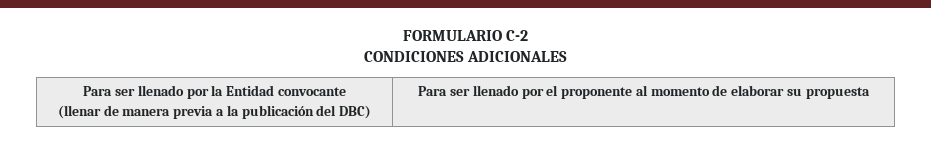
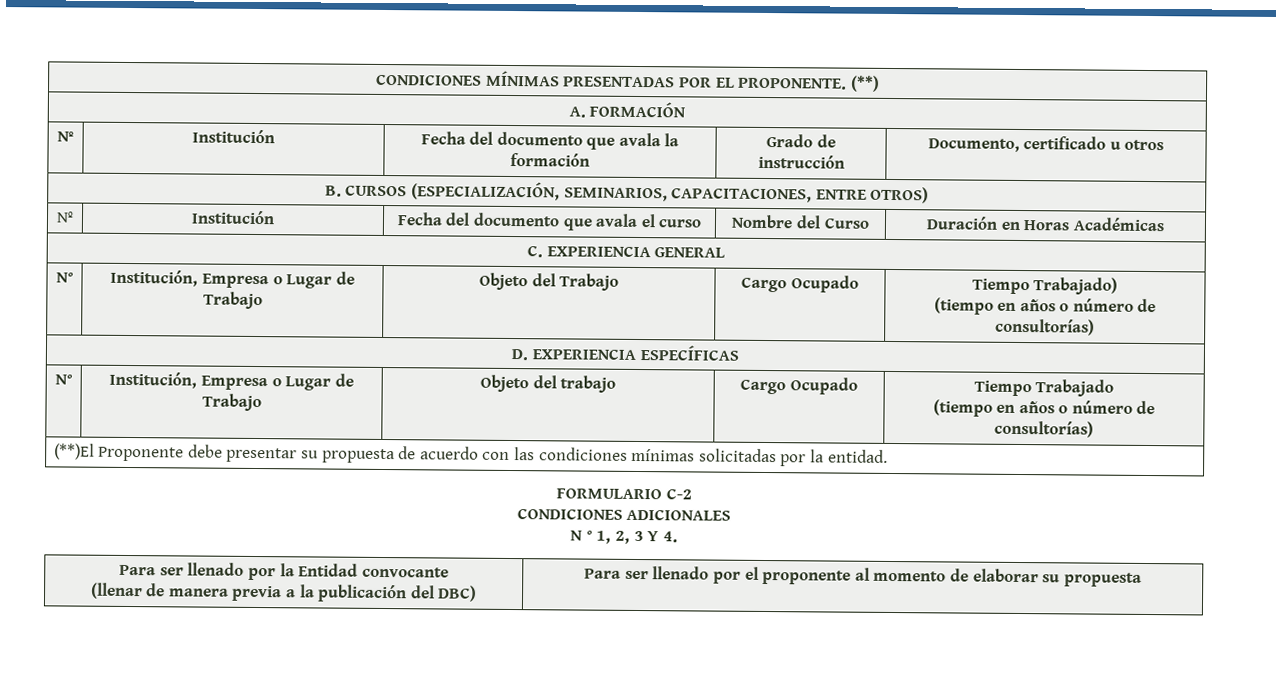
[402,30,529,41] [363,51,568,62] FORMULARIO C-2 // CONDICIONES ADICIONALES -> [376,70,880,92] [568,101,687,118] [57,131,74,142] [192,129,275,144] [420,131,680,150] [510,152,590,167] [766,134,836,148] [757,154,845,169] [927,136,1165,152] [324,181,930,204] [56,211,74,223] [191,210,275,225] [396,212,703,231] [731,214,870,229] [926,216,1165,232] [526,245,726,258] [55,272,74,283] [110,269,355,289] [202,291,263,310] [478,272,620,291] [741,275,859,293] [971,277,1119,295] [933,297,1157,315] [995,318,1095,336] [511,345,740,361] [54,374,73,385] [109,371,354,391] [201,393,262,412] [479,374,617,393] [740,377,858,395] [973,379,1115,397] [932,399,1156,417] [994,420,1094,438] [53,443,888,467] [556,488,692,500] [516,508,732,521] [570,530,678,544] CONDICIONES MÍNIMAS PRESENTADAS POR EL PROPONENTE. (**) // A. FORMACIÓN // Nº | Institución | Fecha del documento que avala la formación | Grado de instrucción | Documento, certificado u otros // B. CURSOS (ESPECIALIZACIÓN, SEMINARIOS, CAPACITACIONES, ENTRE OTROS) // Nº | Institución | Fecha del documento que avala el curso | Nombre del Curso | Duración en Horas Académicas // C. EXPERIENCIA GENERAL // N° | Institución, Empresa o Lugar de Trabajo | Objeto del Trabajo | Cargo Ocupado | Tiempo Trabajado) // (tiempo en años o número de consultorías) // D. EXPERIENCIA ESPECÍFICAS // N° | Institución, Empresa o Lugar de Trabajo | Objeto del trabajo | Cargo Ocupado | Tiempo Trabajado // (tiempo en años o número de consultorías) // (**)El Proponente debe presentar su propuesta de acuerdo con las condiciones mínimas solicitadas por la entidad. // FORMULARIO C-2 // CONDICIONES ADICIONALES // N ° 1, 2, 3 Y 4.

